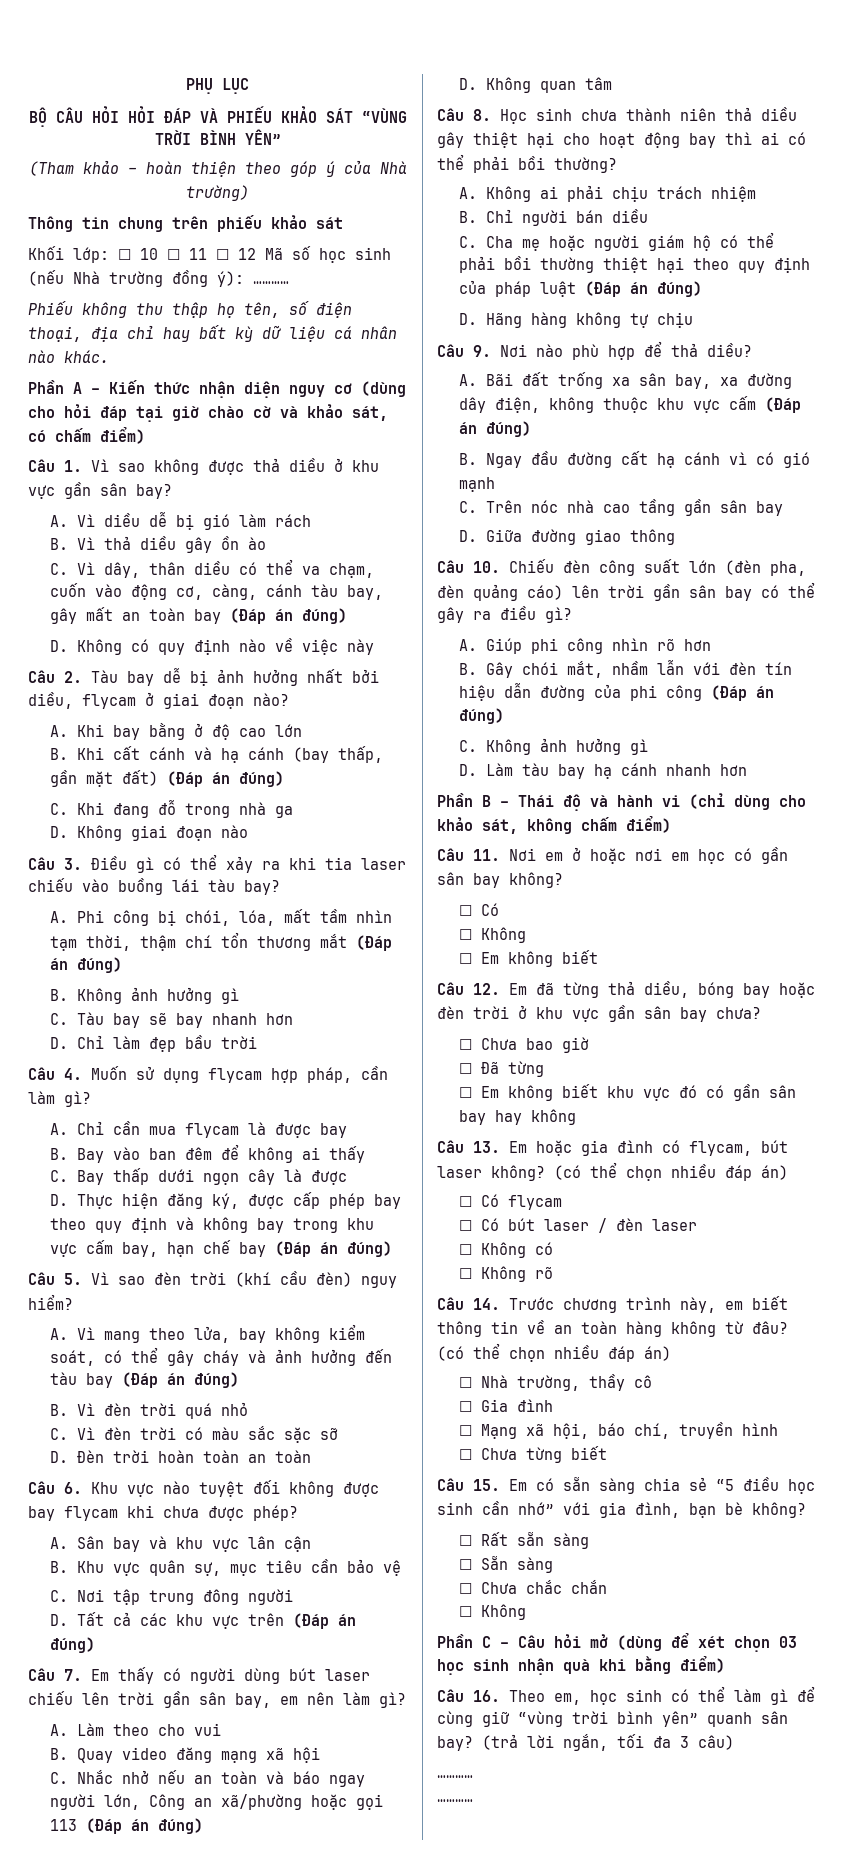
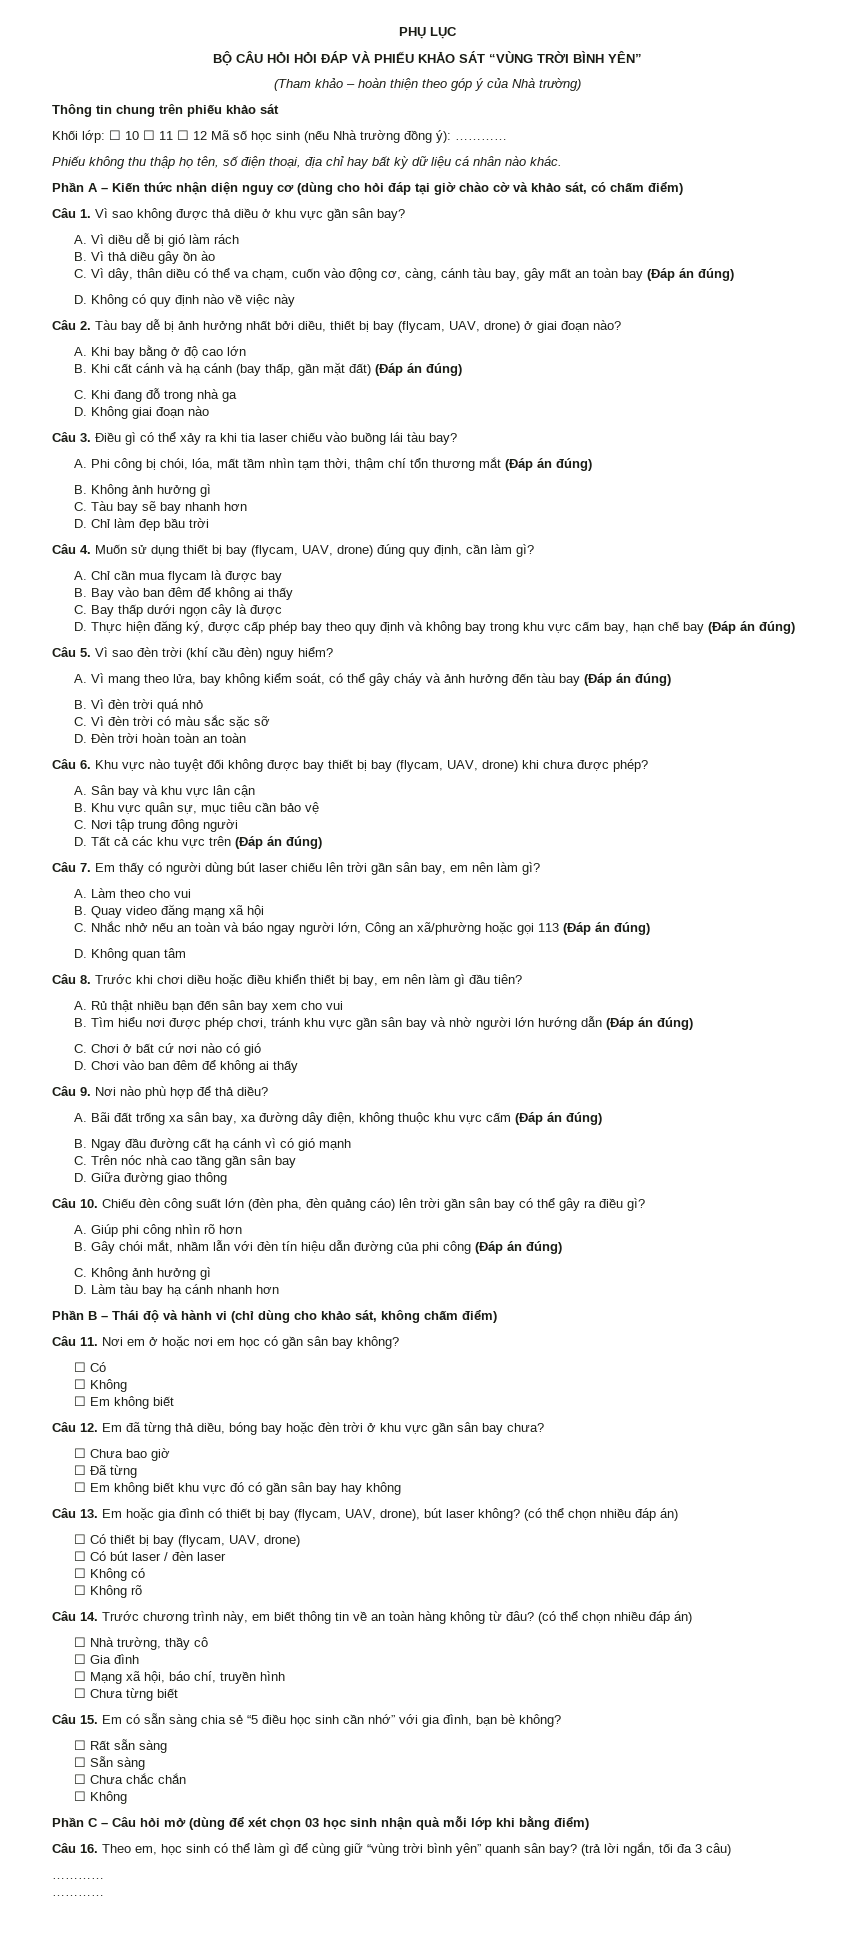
[82,694,136,709] flycam -> [330,320,520,333] thiết bị bay (flycam, UAV, drone)
[208,1067,352,1083] flycam hợp pháp, -> [183,544,462,557] thiết bị bay (flycam, UAV, drone) đúng quy định,
[64,1506,118,1521] flycam -> [328,759,518,772] thiết bị bay (flycam, UAV, drone)
[500,107,797,124] [437,132,806,148] [437,154,617,173] [458,185,756,202] [458,209,648,226] [458,232,774,251] [458,256,810,273] [458,280,702,297] [458,312,693,328] Học sinh chưa thành niên thả diều gây thiệt hại cho hoạt động bay thì ai có thể phải bồi thường? // A. Không ai phải chịu trách nhiệm // B. Chỉ người bán diều // C. Cha mẹ hoặc người giám hộ có thể phải bồi thường thiệt hại theo quy định của pháp luật (Đáp án đúng) // D. Hãng hàng không tự chịu -> [95,973,522,987] [74,1000,344,1013] [74,1016,694,1030] [74,1043,262,1056] [74,1060,299,1073] Trước khi chơi diều hoặc điều khiển thiết bị bay, em nên làm gì đầu tiên? // A. Rủ thật nhiều bạn đến sân bay xem cho vui // B. Tìm hiểu nơi được phép chơi, tránh khu vực gần sân bay và nhờ người lớn hướng dẫn (Đáp án đúng) // C. Chơi ở bất cứ nơi nào có gió // D. Chơi vào ban đêm để không ai thấy
[689,1141,752,1156] flycam, -> [226,1508,420,1521] thiết bị bay (flycam, UAV, drone),
[507,1195,562,1210] flycam -> [110,1534,301,1547] thiết bị bay (flycam, UAV, drone)
(590, 1666) none -> [443,1816,492,1830] mỗi lớp

